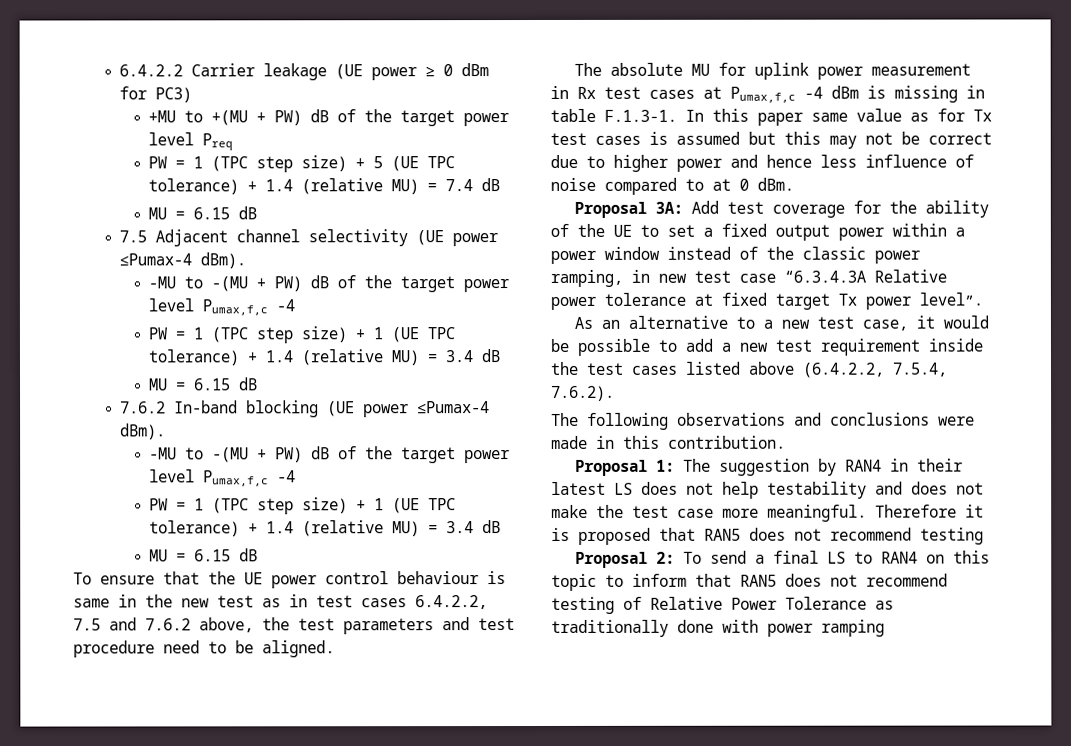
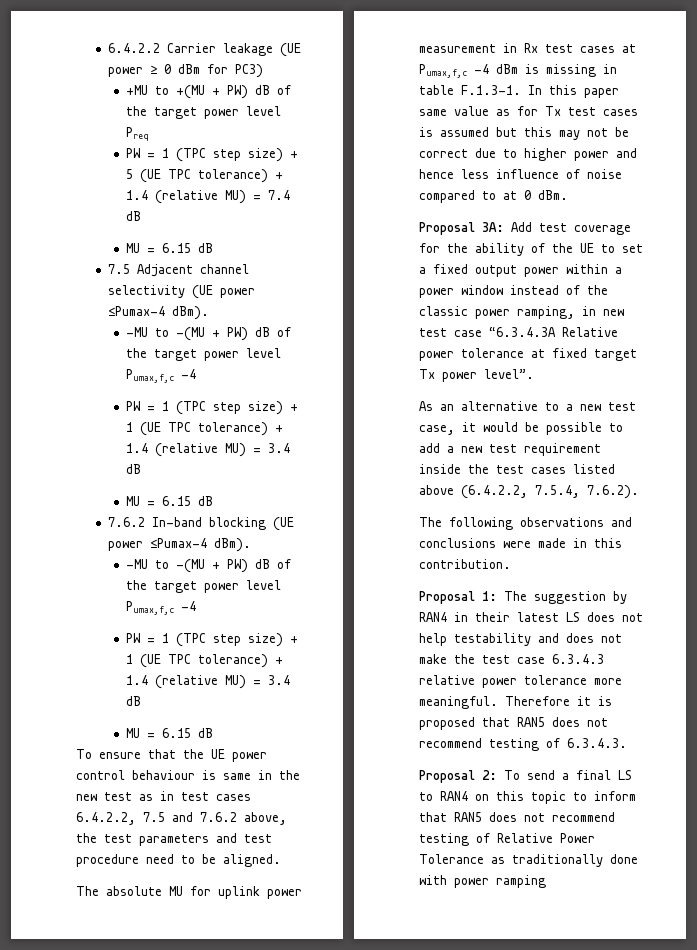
(714, 513) none -> [552,654,604,664] [419,675,587,688] 6.3.4.3 relative power tolerance
(984, 536) none -> [546,738,627,748] of 6.3.4.3.

